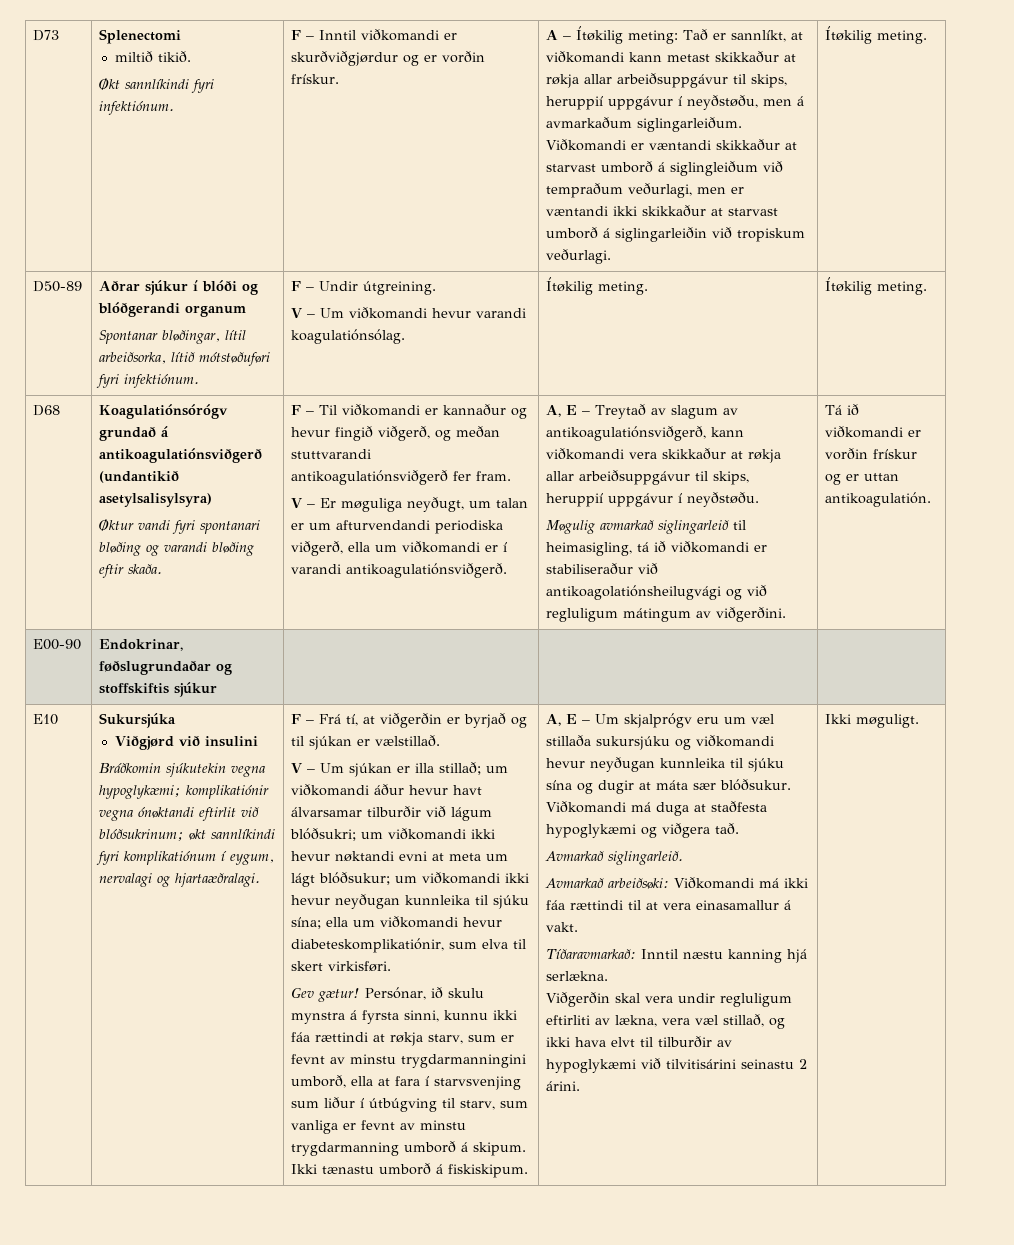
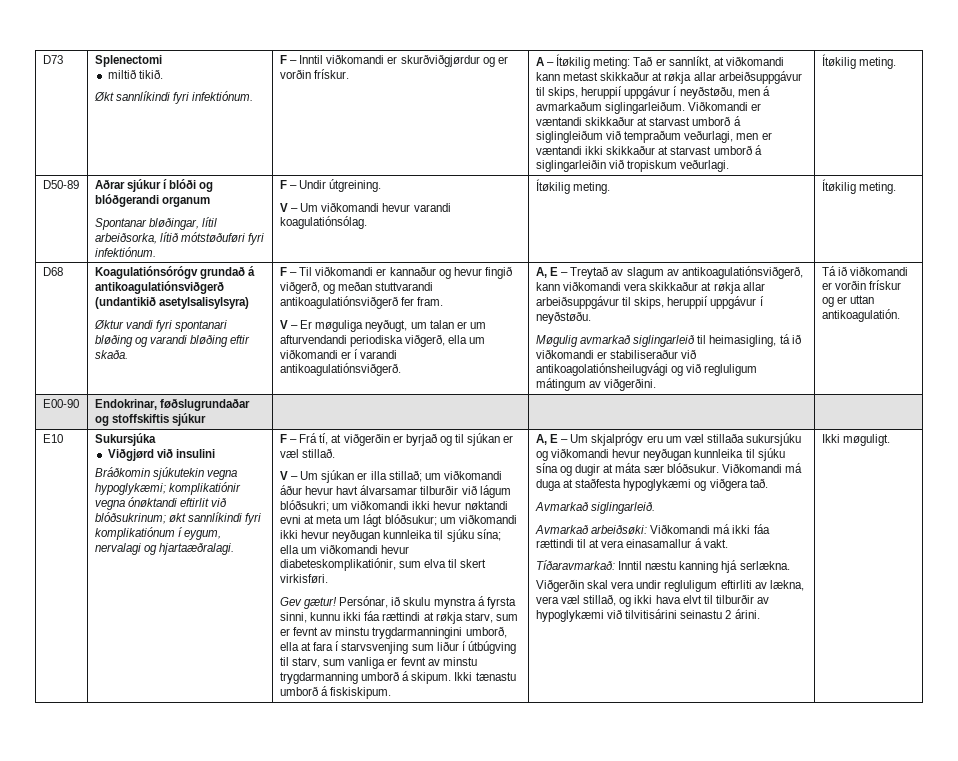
[375,735,441,747] vælstillað. -> [279,448,336,458] væl stillað.

